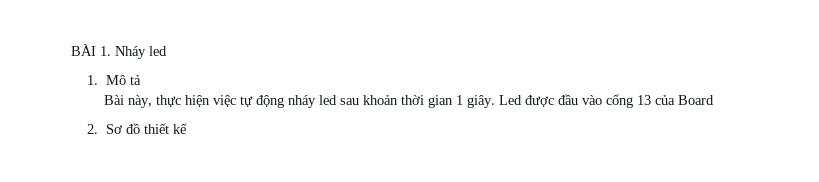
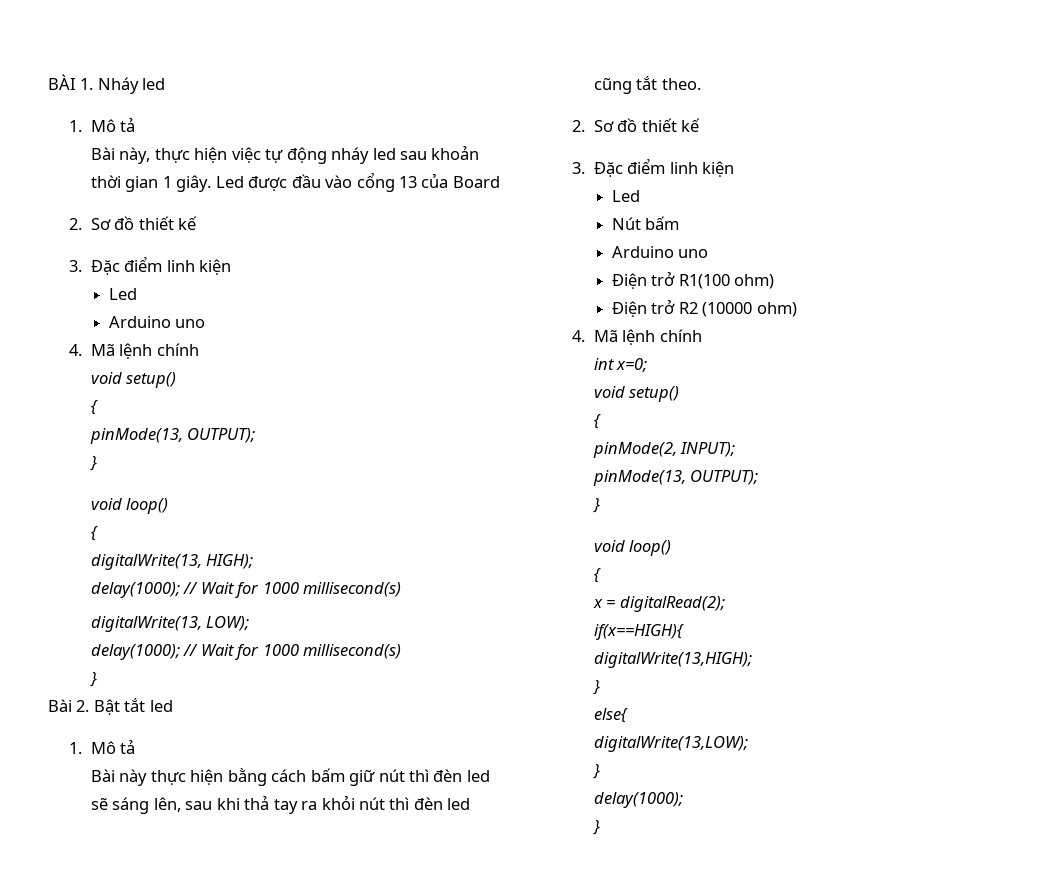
(187, 128) none -> [69,256,232,275] [109,288,138,300] [109,316,206,328] [69,343,199,359] [90,372,177,388] [90,400,98,415] [89,428,256,444] [89,456,97,471] [90,498,169,514] [90,526,98,541] [90,554,254,570] [90,582,402,598] [90,616,250,632] [90,644,402,660] [89,672,97,687] [48,698,173,715] [69,739,136,754] [90,768,490,786] [90,795,471,814] [593,76,701,94] [572,118,701,132] [572,158,735,177] [612,190,641,202] [612,216,680,230] [612,246,709,258] [612,271,775,289] [612,299,797,317] [572,329,702,345] [593,358,648,373] [593,386,680,402] [593,414,601,429] [592,442,736,458] [592,470,759,486] [592,498,600,513] [593,540,672,556] [593,568,601,583] [592,596,725,612] [593,624,684,640] [593,652,752,668] [592,680,600,695] [593,708,628,723] [593,736,748,752] [592,764,600,779] [593,792,683,808] [592,820,600,835] // 3. Đặc điểm linh kiện // Led // Arduino uno // 4. Mã lệnh chính // void setup() // { // pinMode(13, OUTPUT); // } // void loop() // { // digitalWrite(13, HIGH); // delay(1000); // Wait for 1000 millisecond(s) // digitalWrite(13, LOW); // delay(1000); // Wait for 1000 millisecond(s) // } // Bài 2. Bật tắt led // 1. Mô tả // Bài này thực hiện bằng cách bấm giữ nút thì đèn led sẽ sáng lên, sau khi thả tay ra khỏi nút thì đèn led cũng tắt theo. // 2. Sơ đồ thiết kế // 3. Đặc điểm linh kiện // Led // Nút bấm // Arduino uno // Điện trở R1(100 ohm) // Điện trở R2 (10000 ohm) // 4. Mã lệnh chính // int x=0; // void setup() // { // pinMode(2, INPUT); // pinMode(13, OUTPUT); // } // void loop() // { // x = digitalRead(2); // if(x==HIGH){ // digitalWrite(13,HIGH); // } // else{ // digitalWrite(13,LOW); // } // delay(1000); // }

